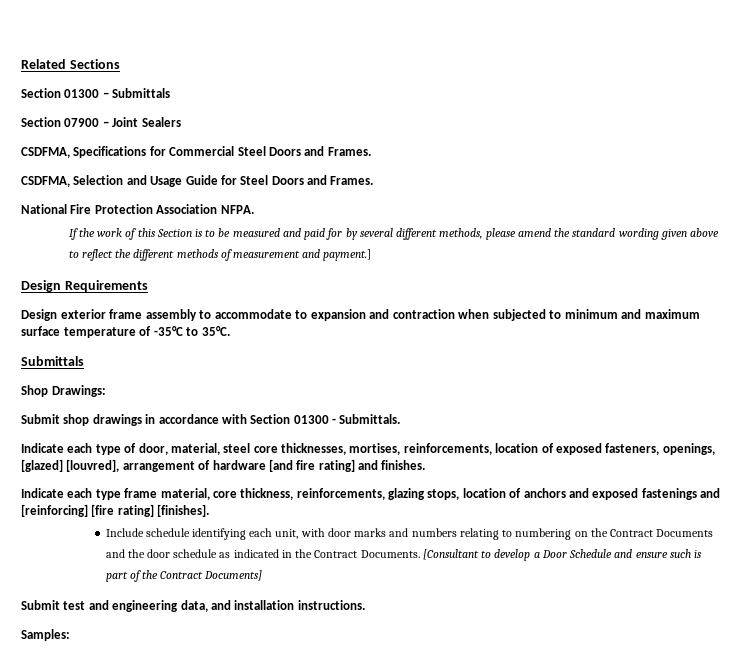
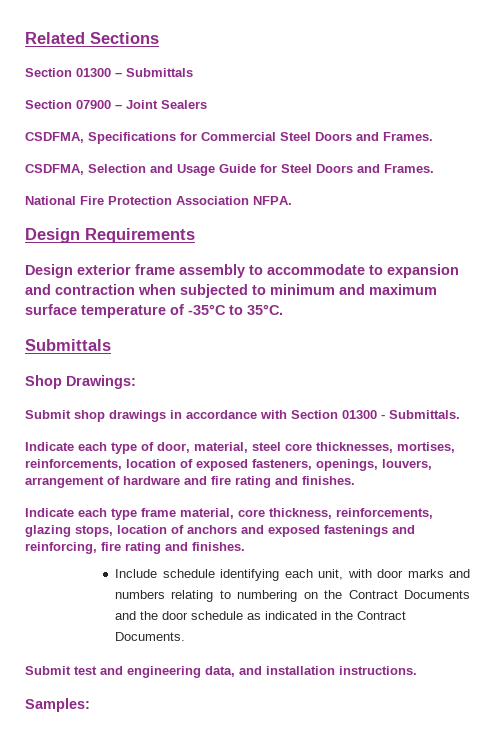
[68,228,720,240] [68,249,372,261] // If the work of this Section is to be measured and paid for by several different methods, please amend the standard wording given above to reflect the different methods of measurement and payment.] -> (292, 200) none
[21,459,120,472] [glazed] [louvred], -> [382,459,432,470] louvers,
[268,459,355,472] [and fire rating] -> [184,476,271,488] and fire rating
[21,504,210,517] [reinforcing] [fire rating] [finishes]. -> [25,542,245,554] reinforcing, fire rating and finishes.
[422,549,703,561] [105,570,263,582] [Consultant to develop a Door Schedule and ensure such is part of the Contract Documents] -> (186, 636) none

